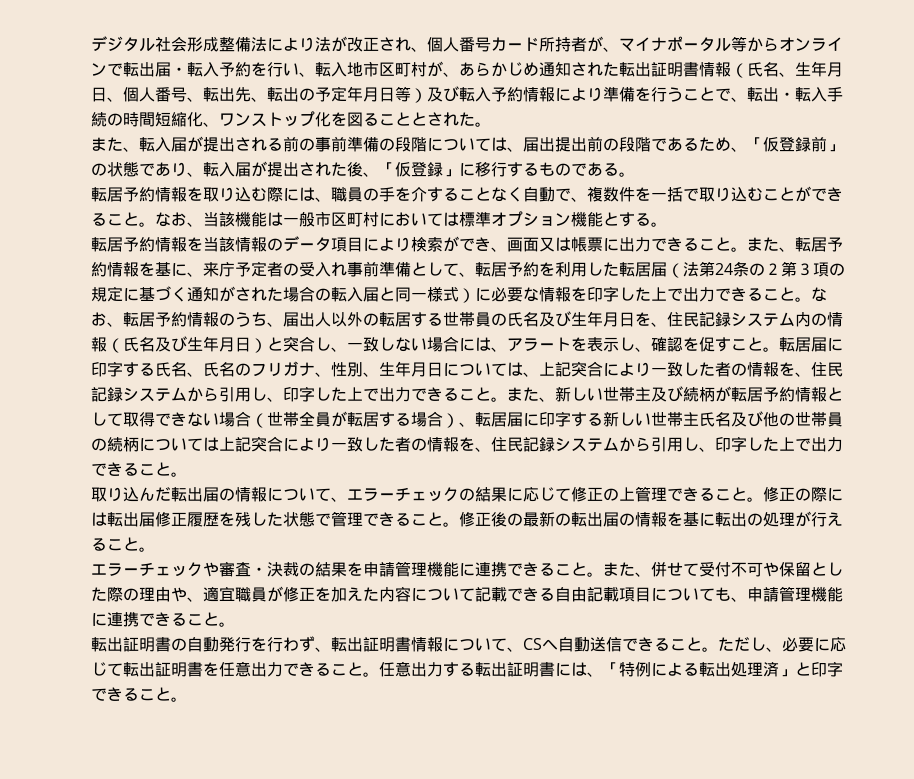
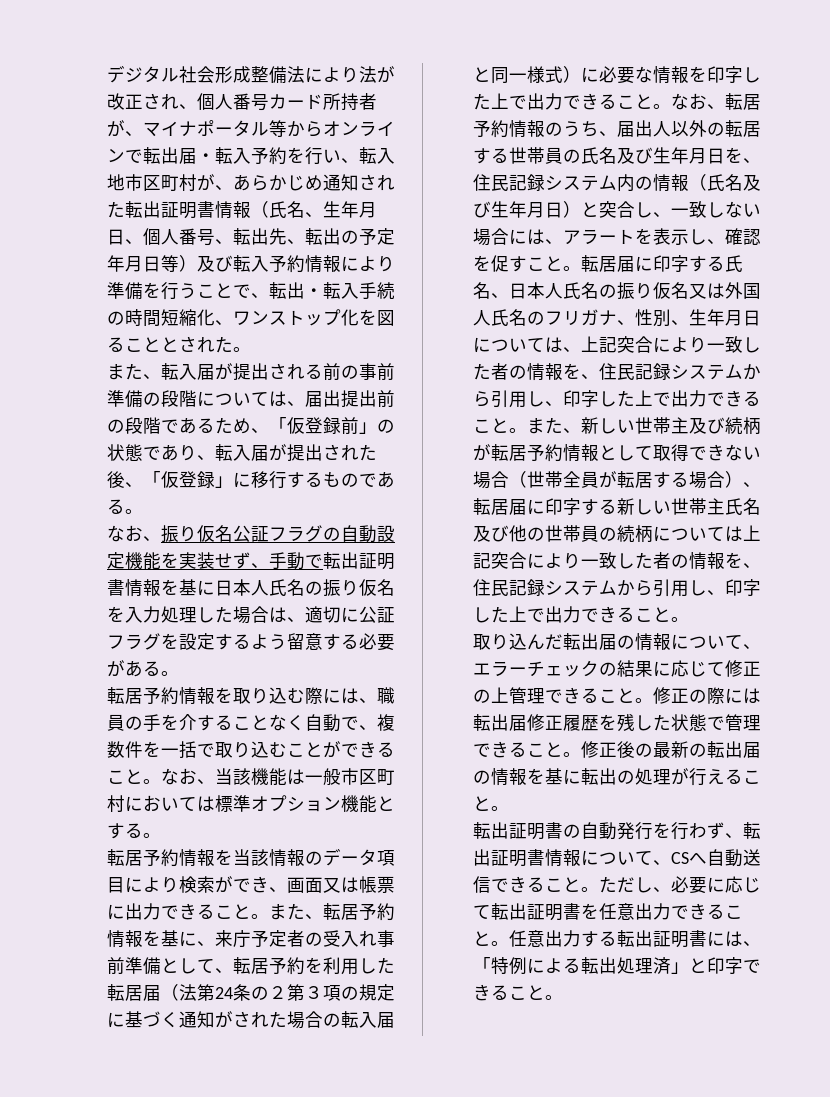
(635, 174) none -> [106,525,395,543] [106,552,395,570] [106,579,395,597] [106,606,395,624] [106,633,395,651] [106,660,179,677] // なお、振り仮名公証フラグの自動設定機能を実装せず、手動で転出証明書情報を基に日本人氏名の振り仮名を入力処理した場合は、適切に公証フラグを設定するよう留意する必要がある。
(203, 374) none -> [508,282,761,300] [472,310,491,326] 日本人氏名の振り仮名又は外国人
[90,561,843,577] [90,586,843,602] [90,612,235,627] // エラーチェックや審査・決裁の結果を申請管理機能に連携できること。また、併せて受付不可や保留とした際の理由や、適宜職員が修正を加えた内容について記載できる自由記載項目についても、申請管理機能に連携できること。 -> (509, 808) none

